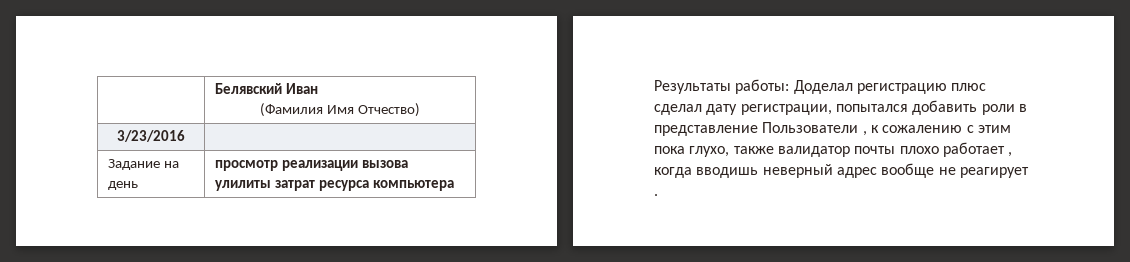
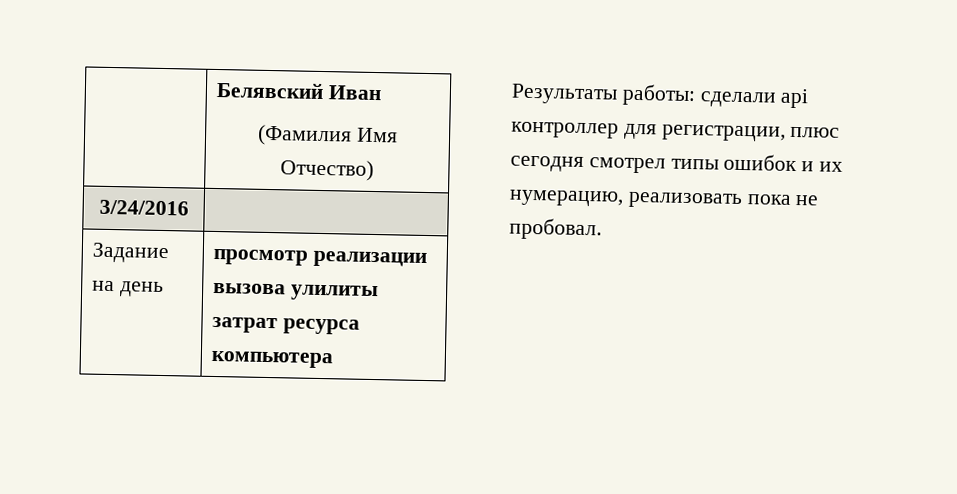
[117,130,185,142] 3/23/2016 -> [98,199,189,216] 3/24/2016
[793,80,987,94] [654,100,1027,115] [654,122,1011,136] [654,142,1013,157] [654,163,1029,178] [654,194,658,196] Доделал регистрацию плюс сделал дату регистрации, попытался добавить роли в представление Пользователи , к сожалению с этим пока глухо, также валидатор почты плохо работает , когда вводишь неверный адрес вообще не реагирует . -> [699,88,810,109] [511,121,841,142] [510,153,844,174] [509,189,820,210] [509,217,602,241] сделали api контроллер для регистрации, плюс сегодня смотрел типы ошибок и их нумерацию, реализовать пока не пробовал.

